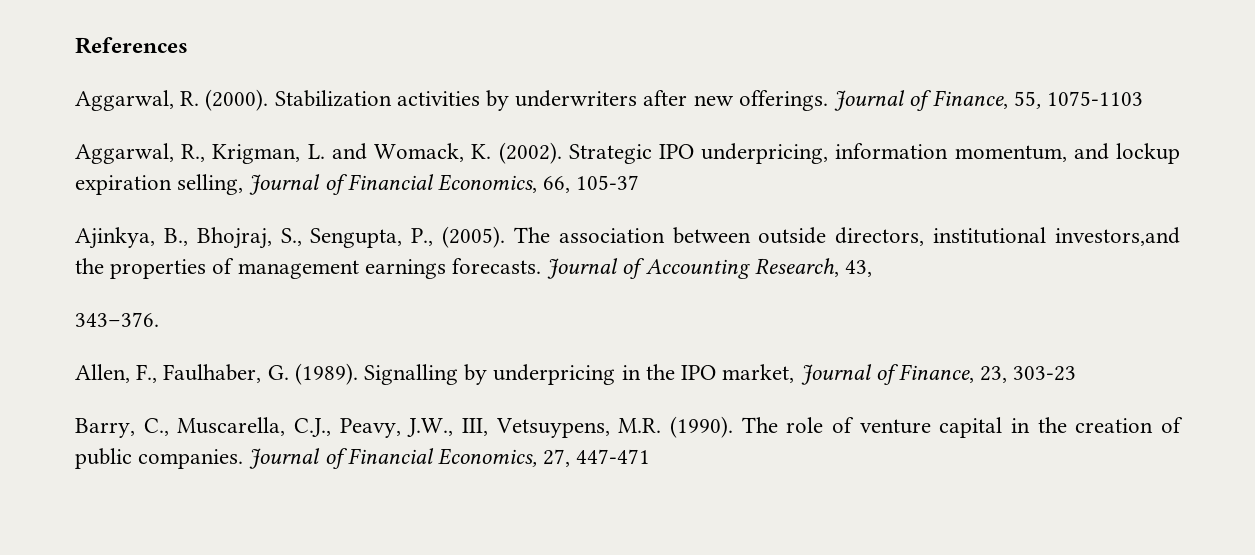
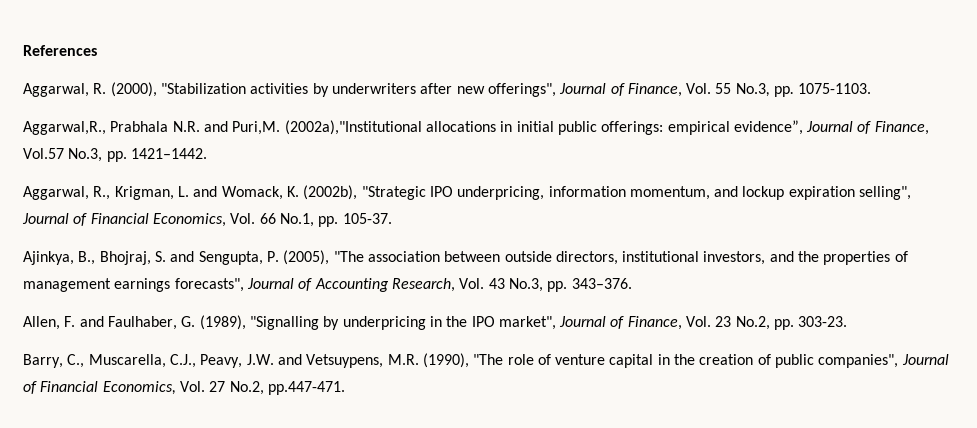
[205,89,392,111] (2000). Stabilization -> [110,82,246,97] (2000), "Stabilization
[738,90,1143,111] offerings. Journal of Finance, 55, 1075-1103 -> [487,83,872,97] [23,120,929,135] [23,148,207,162] offerings", Journal of Finance, Vol. 55 No.3, pp. 1075-1103. // Aggarwal,R., Prabhala N.R. and Puri,M. (2002a),"Institutional allocations in initial public offerings: empirical evidence”, Journal of Finance, Vol.57 No.3, pp. 1421–1442.
[498,142,652,164] (2002). Strategic -> [303,185,426,200] (2002b), "Strategic
[177,174,640,195] [75,226,550,249] selling, Journal of Financial Economics, 66, 105-37 // Ajinkya, B., Bhojraj, S., Sengupta, P., (2005). The -> [859,186,912,200] [22,213,392,227] [23,250,364,265] selling", Journal of Financial Economics, Vol. 66 No.1, pp. 105-37. // Ajinkya, B., Bhojraj, S. and Sengupta, P. (2005), "The
[1055,227,1180,246] investors,and -> [703,251,794,265] investors, and
[452,258,542,274] forecasts. -> [174,278,244,292] forecasts",
[845,260,873,277] [75,312,159,327] [75,363,459,385] 43, // 343–376. // Allen, F., Faulhaber, G. (1989). Signalling -> [459,278,632,292] [23,315,319,330] Vol. 43 No.3, pp. 343–376. // Allen, F. and Faulhaber, G. (1989), "Signalling
[722,364,1077,385] market, Journal of Finance, 23, 303-23 -> [498,316,848,330] market", Journal of Finance, Vol. 23 No.2, pp. 303-23.
[407,416,778,438] J.W., III, Vetsuypens, M.R. (1990). The -> [246,353,504,368] J.W. and Vetsuypens, M.R. (1990), "The
[138,448,651,469] companies. Journal of Financial Economics, 27, 447-471 -> [818,354,949,368] [23,381,345,395] companies", Journal of Financial Economics, Vol. 27 No.2, pp.447-471.

